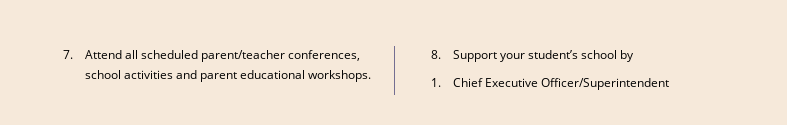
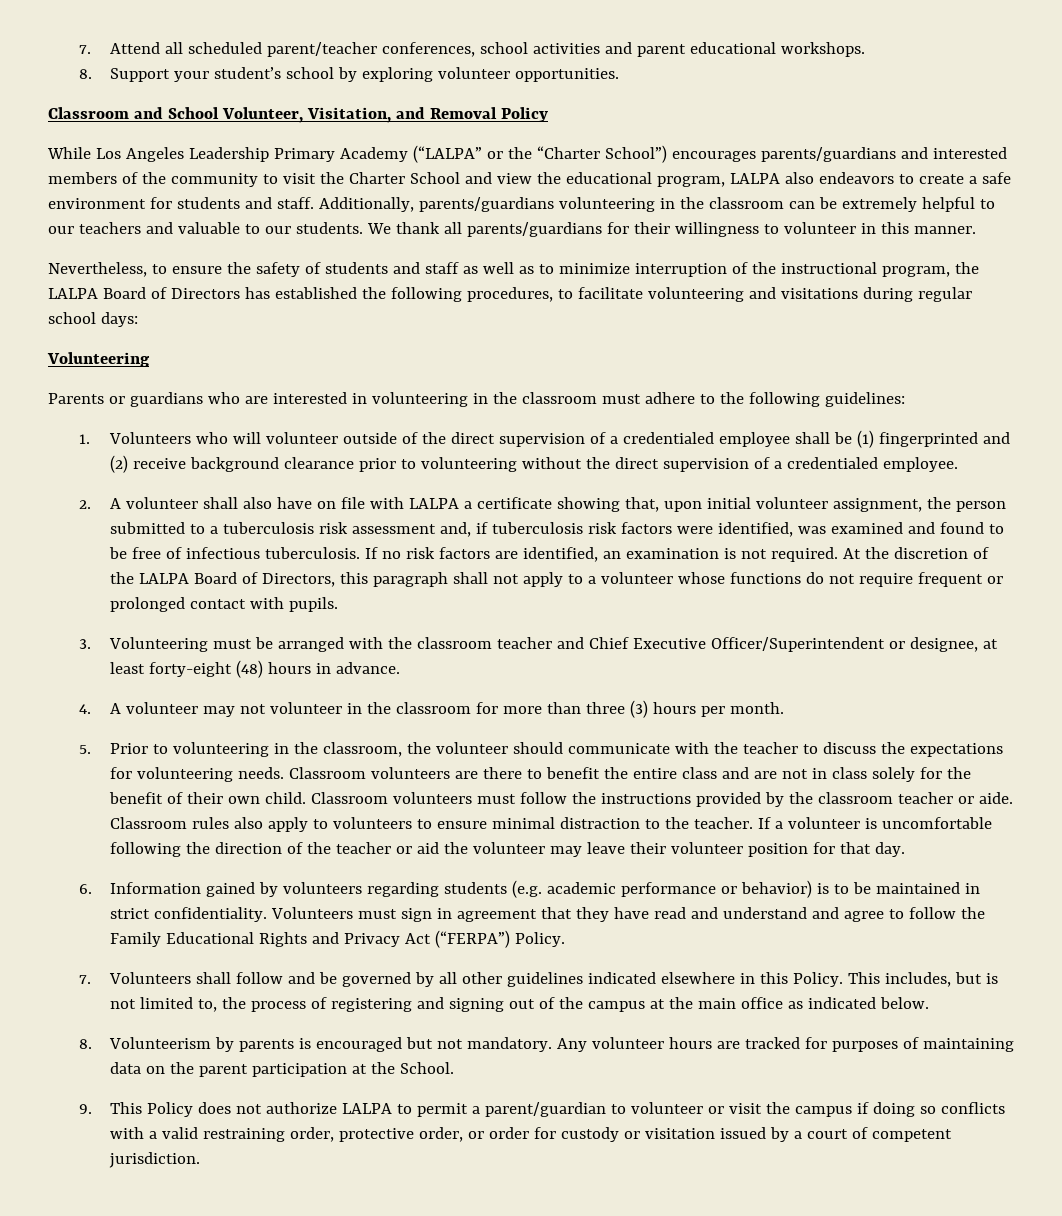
[430,78,670,90] // 1. Chief Executive Officer/Superintendent -> [361,67,619,82] [48,107,548,123] [47,145,1007,163] [48,172,1011,187] [48,197,995,212] [48,222,976,237] [48,262,979,277] [48,287,972,302] [48,312,138,327] [47,352,150,367] [48,392,905,407] [78,430,1010,448] [109,455,958,473] [78,497,1006,512] [109,522,1004,537] [108,547,989,562] [109,572,1003,587] [109,597,338,612] [78,637,998,652] [109,660,400,678] [78,700,784,718] [78,742,1003,757] [109,767,971,782] [108,792,1013,807] [109,817,992,832] [109,842,905,857] [78,880,980,898] [109,907,985,922] [109,930,565,948] [78,972,998,987] [109,997,929,1012] [78,1037,1014,1052] [109,1062,454,1077] [78,1102,1005,1117] [109,1127,952,1142] [108,1152,200,1168] exploring volunteer opportunities. // Classroom and School Volunteer, Visitation, and Removal Policy // While Los Angeles Leadership Primary Academy (“LALPA” or the “Charter School”) encourages parents/guardians and interested members of the community to visit the Charter School and view the educational program, LALPA also endeavors to create a safe environment for students and staff. Additionally, parents/guardians volunteering in the classroom can be extremely helpful to our teachers and valuable to our students. We thank all parents/guardians for their willingness to volunteer in this manner. // Nevertheless, to ensure the safety of students and staff as well as to minimize interruption of the instructional program, the LALPA Board of Directors has established the following procedures, to facilitate volunteering and visitations during regular school days: // Volunteering // Parents or guardians who are interested in volunteering in the classroom must adhere to the following guidelines: // 1. Volunteers who will volunteer outside of the direct supervision of a credentialed employee shall be (1) fingerprinted and (2) receive background clearance prior to volunteering without the direct supervision of a credentialed employee. // 2. A volunteer shall also have on file with LALPA a certificate showing that, upon initial volunteer assignment, the person submitted to a tuberculosis risk assessment and, if tuberculosis risk factors were identified, was examined and found to be free of infectious tuberculosis. If no risk factors are identified, an examination is not required. At the discretion of the LALPA Board of Directors, this paragraph shall not apply to a volunteer whose functions do not require frequent or prolonged contact with pupils. // 3. Volunteering must be arranged with the classroom teacher and Chief Executive Officer/Superintendent or designee, at least forty-eight (48) hours in advance. // 4. A volunteer may not volunteer in the classroom for more than three (3) hours per month. // 5. Prior to volunteering in the classroom, the volunteer should communicate with the teacher to discuss the expectations for volunteering needs. Classroom volunteers are there to benefit the entire class and are not in class solely for the benefit of their own child. Classroom volunteers must follow the instructions provided by the classroom teacher or aide. Classroom rules also apply to volunteers to ensure minimal distraction to the teacher. If a volunteer is uncomfortable following the direction of the teacher or aid the volunteer may leave their volunteer position for that day. // 6. Information gained by volunteers regarding students (e.g. academic performance or behavior) is to be maintained in strict confidentiality. Volunteers must sign in agreement that they have read and understand and agree to follow the Family Educational Rights and Privacy Act (“FERPA”) Policy. // 7. Volunteers shall follow and be governed by all other guidelines indicated elsewhere in this Policy. This includes, but is not limited to, the process of registering and signing out of the campus at the main office as indicated below. // 8. Volunteerism by parents is encouraged but not mandatory. Any volunteer hours are tracked for purposes of maintaining data on the parent participation at the School. // 9. This Policy does not authorize LALPA to permit a parent/guardian to volunteer or visit the campus if doing so conflicts with a valid restraining order, protective order, or order for custody or visitation issued by a court of competent jurisdiction.

